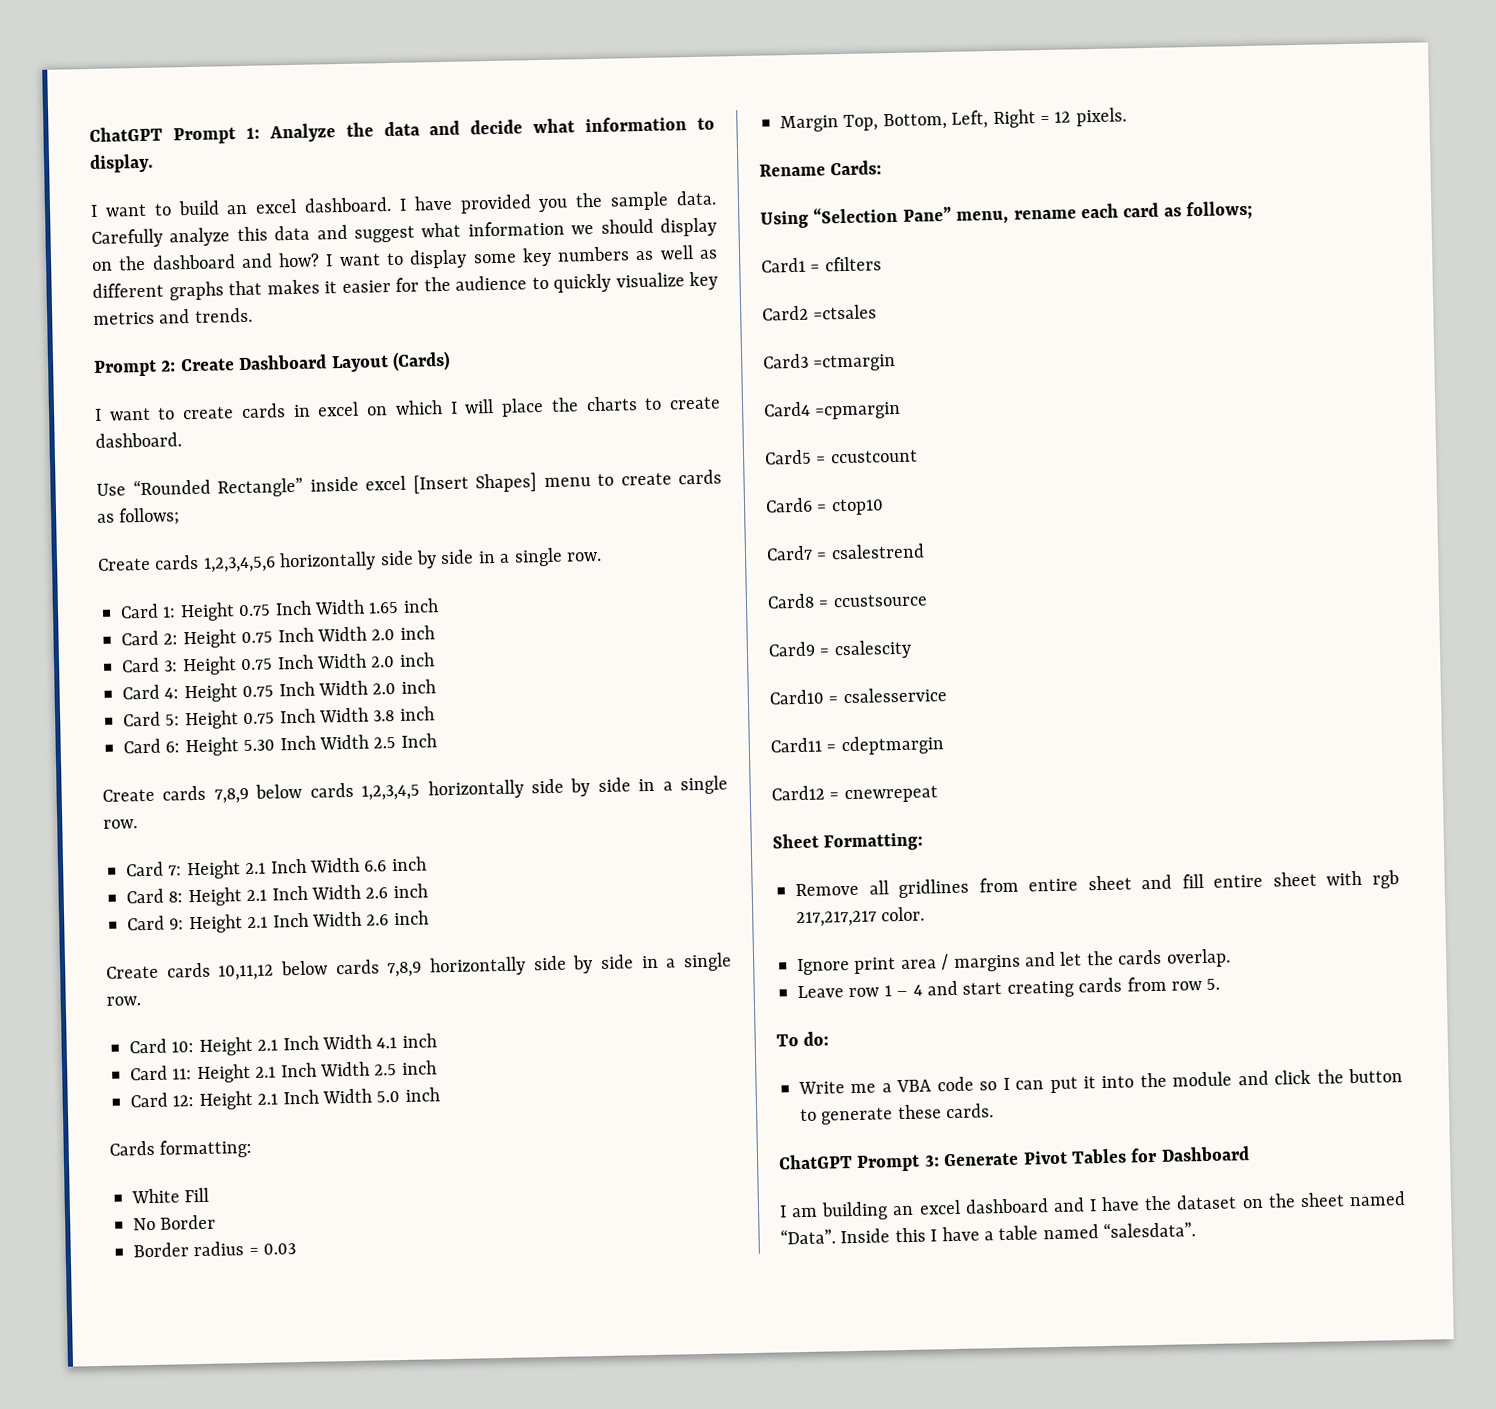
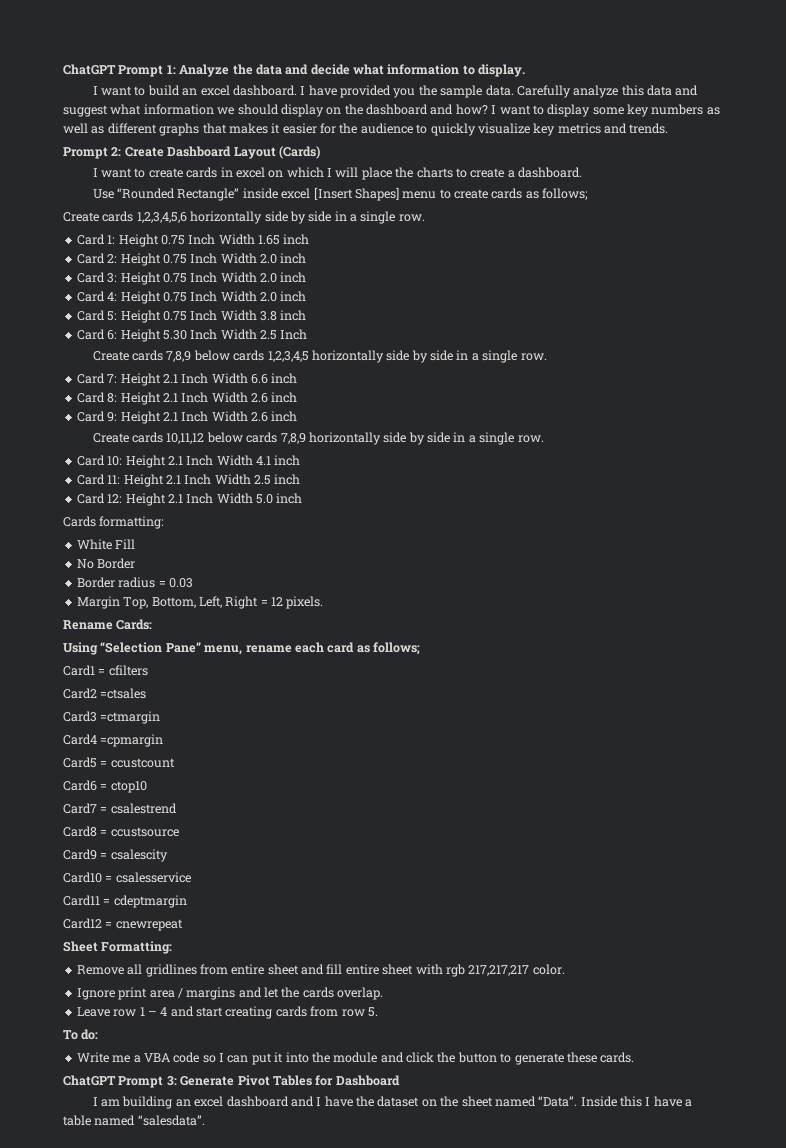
(722, 403) none -> [507,170,515,178] a

